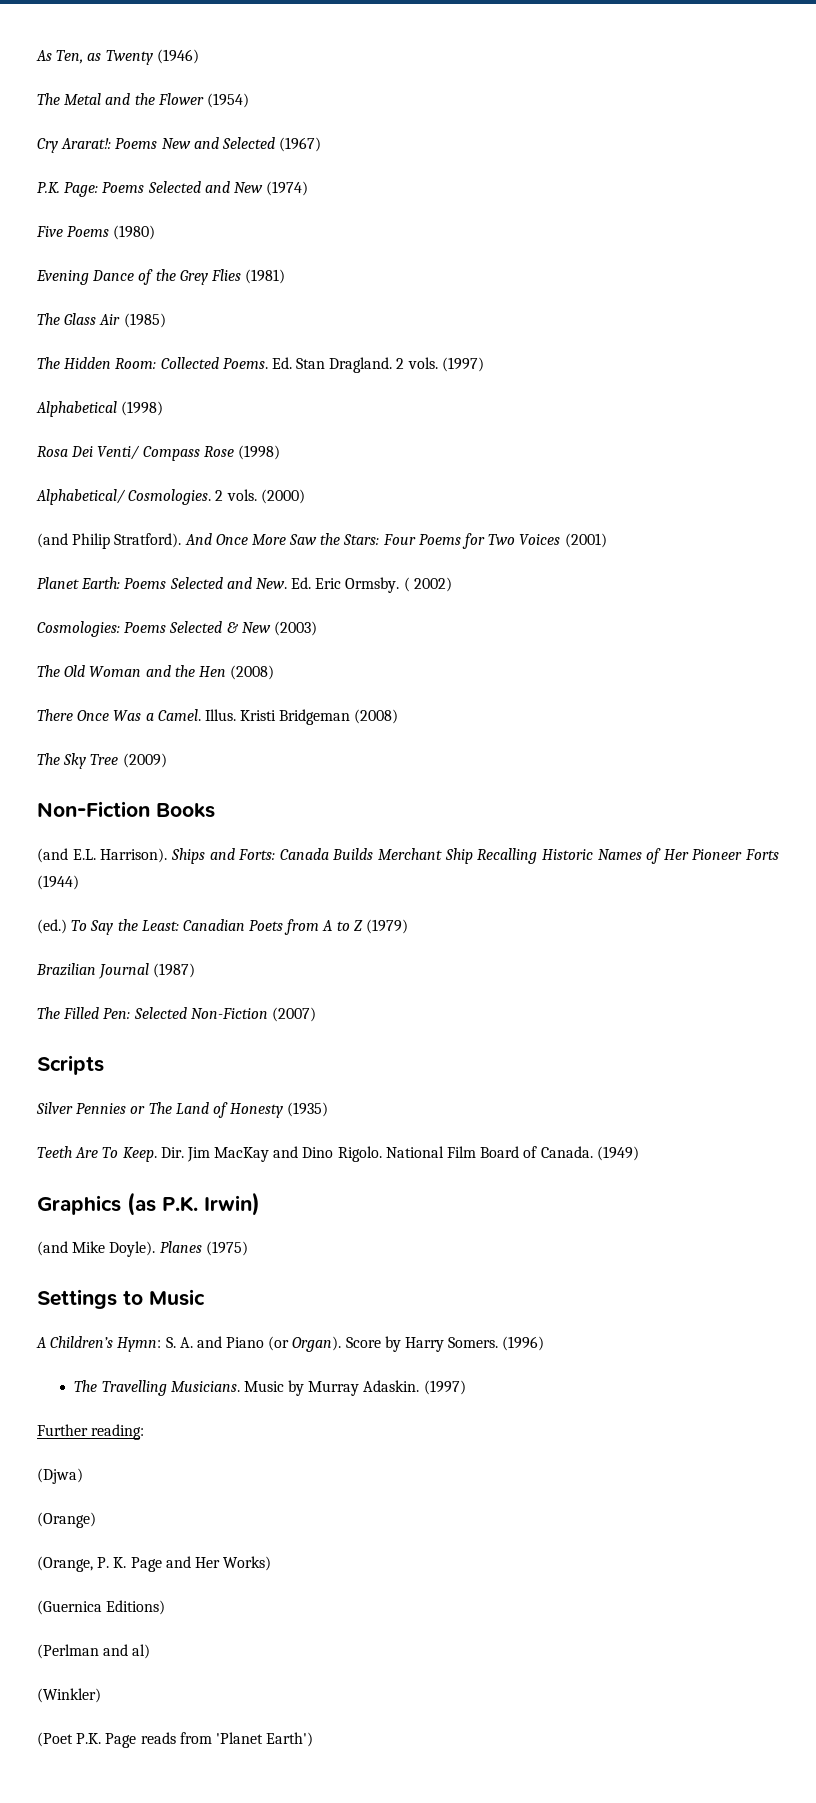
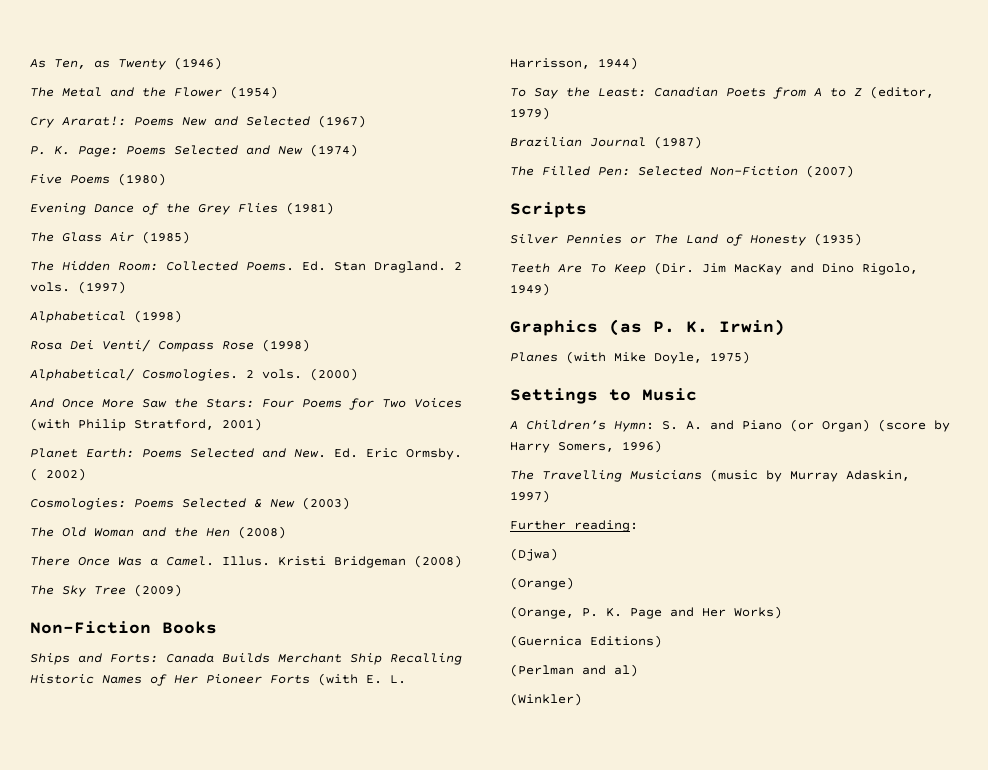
[37,182,60,193] P.K. -> [30,145,70,155] P. K.
[37,533,182,549] (and Philip Stratford). -> (358, 374) none
[564,533,607,548] (2001) -> [30,418,262,431] (with Philip Stratford, 2001)
[37,848,168,863] (and E.L. Harrison). -> (217, 627) none
[37,875,79,890] [37,919,67,934] (1944) // (ed.) -> [318,673,406,686] [510,57,638,70] (with E. L. Harrisson, 1944) //
[366,919,409,934] (1979) -> [870,86,934,99] [510,107,550,120] (editor, 1979)
[122,1147,184,1162] Keep. Dir. -> [614,262,694,275] Keep (Dir.
[337,1146,639,1162] Rigolo. National Film Board of Canada. (1949) -> [862,263,918,275] [510,283,550,296] Rigolo, 1949)
[162,1196,198,1212] P.K. -> [653,321,708,333] P. K.
[37,1241,248,1257] (and Mike Doyle). Planes (1975) -> [510,351,750,364] Planes (with Mike Doyle, 1975)
[292,1336,545,1352] [74,1380,466,1396] Organ). Score by Harry Somers. (1996) // The Travelling Musicians. Music by Murray Adaskin. (1997) -> [822,419,950,432] [510,440,662,453] [510,469,910,482] [510,490,550,503] Organ) (score by Harry Somers, 1996) // The Travelling Musicians (music by Murray Adaskin, 1997)
[37,1732,314,1748] // (Poet P.K. Page reads from 'Planet Earth') -> (582, 699) none

